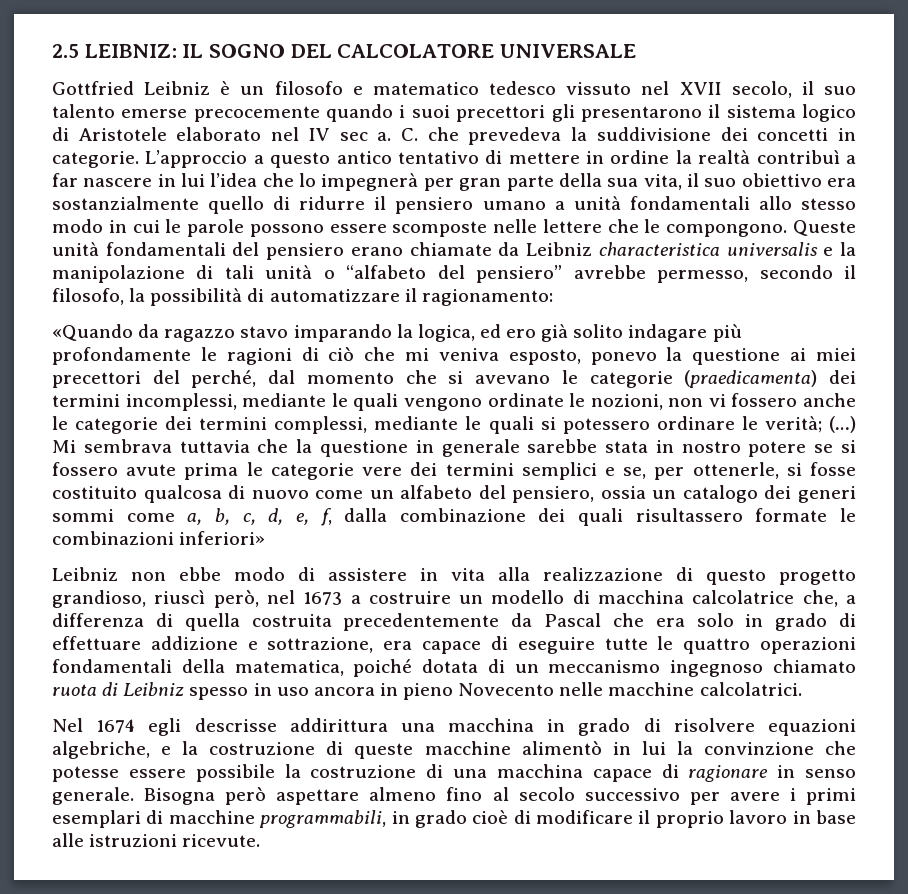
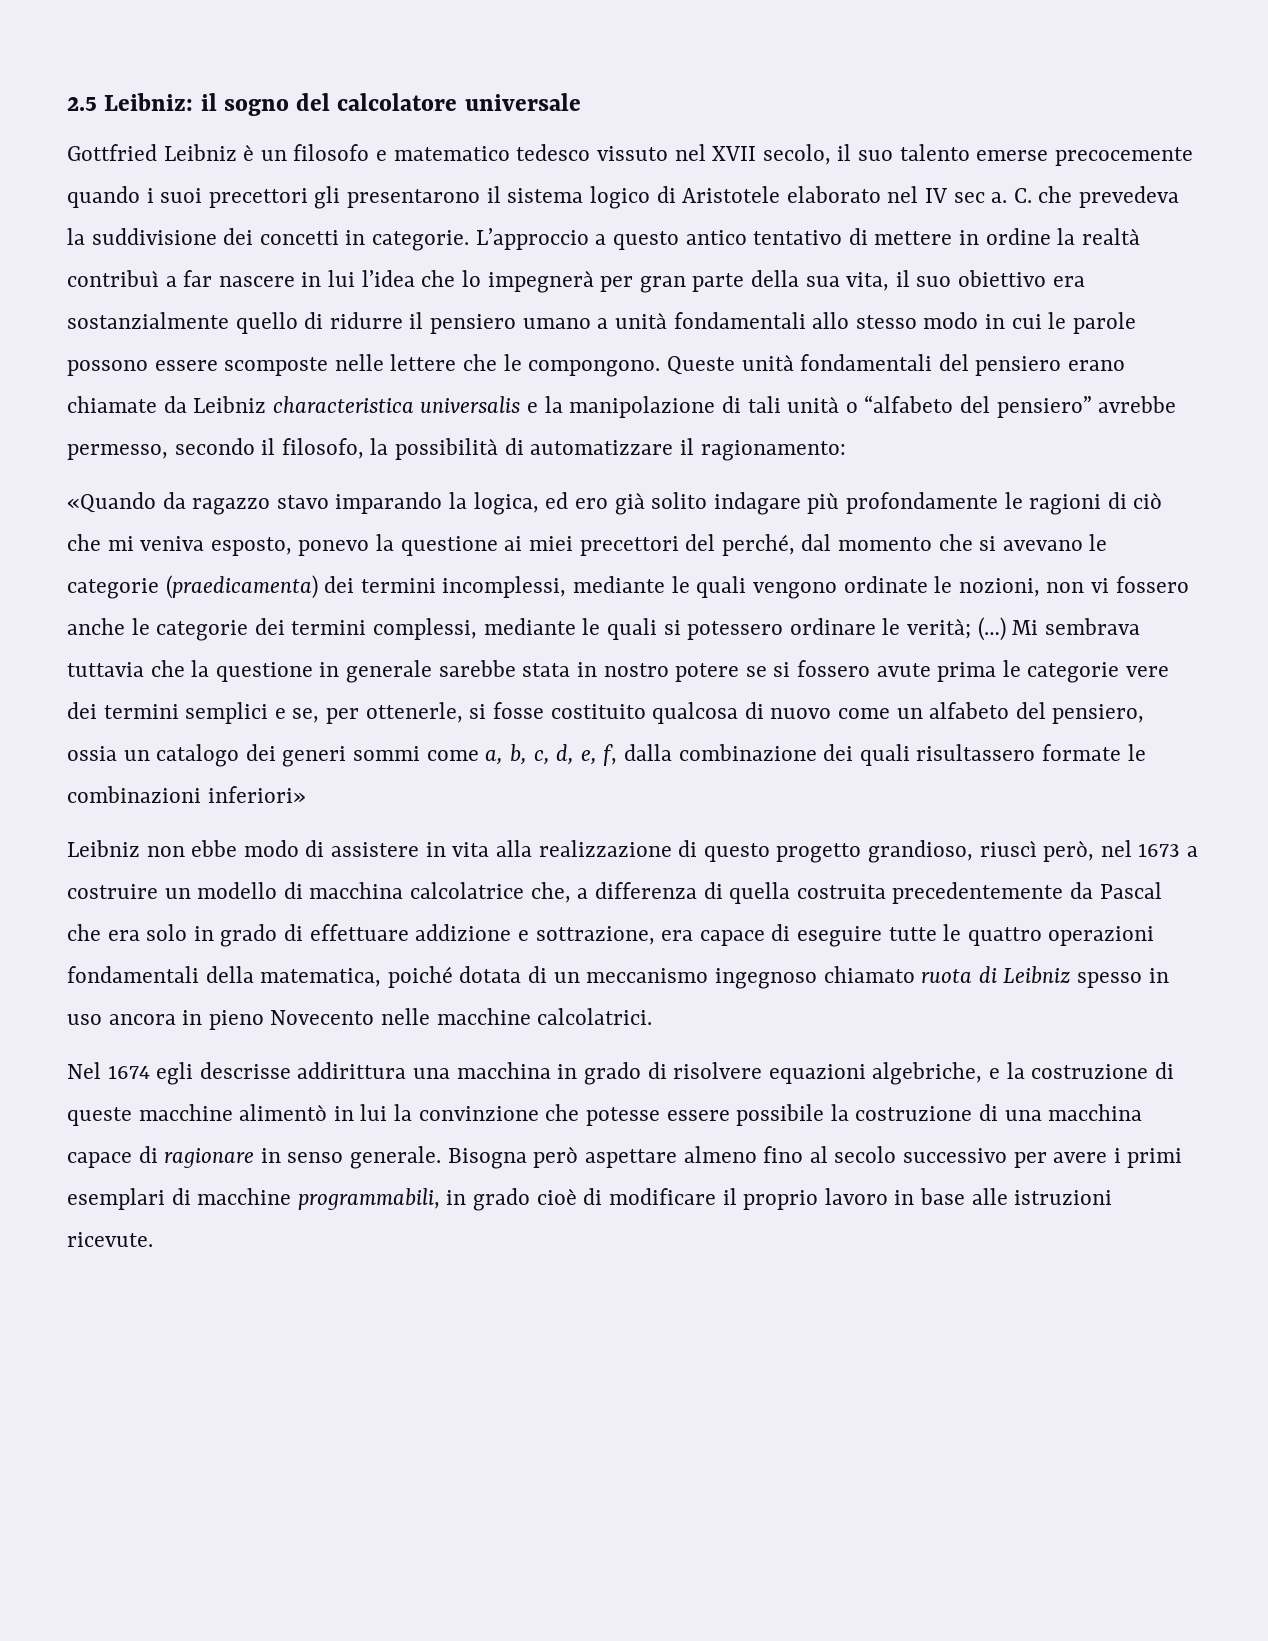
[84,44,637,58] LEIBNIZ: IL SOGNO DEL CALCOLATORE UNIVERSALE -> [104,93,581,116] Leibniz: il sogno del calcolatore universale

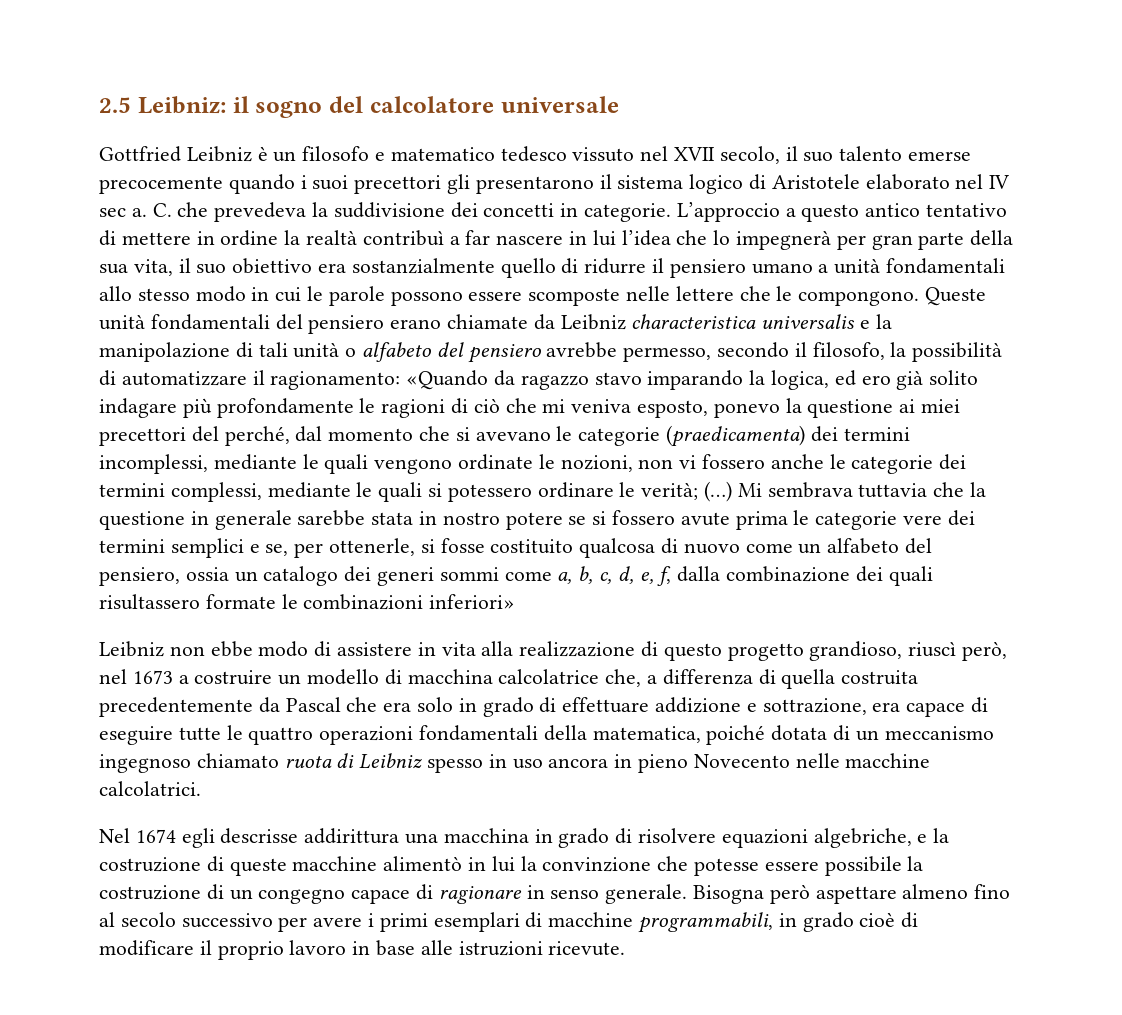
[864,395,1092,418] “alfabeto del pensiero” -> [362,342,541,363] alfabeto del pensiero
(846, 450) // -> (401, 380) none
[1004,1104,1143,1121] una macchina -> [229,889,346,904] un congegno

